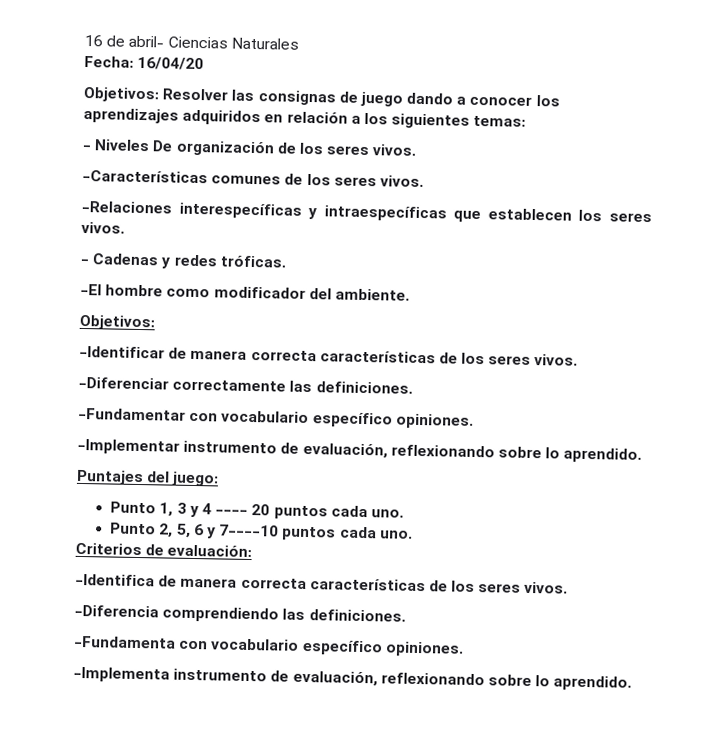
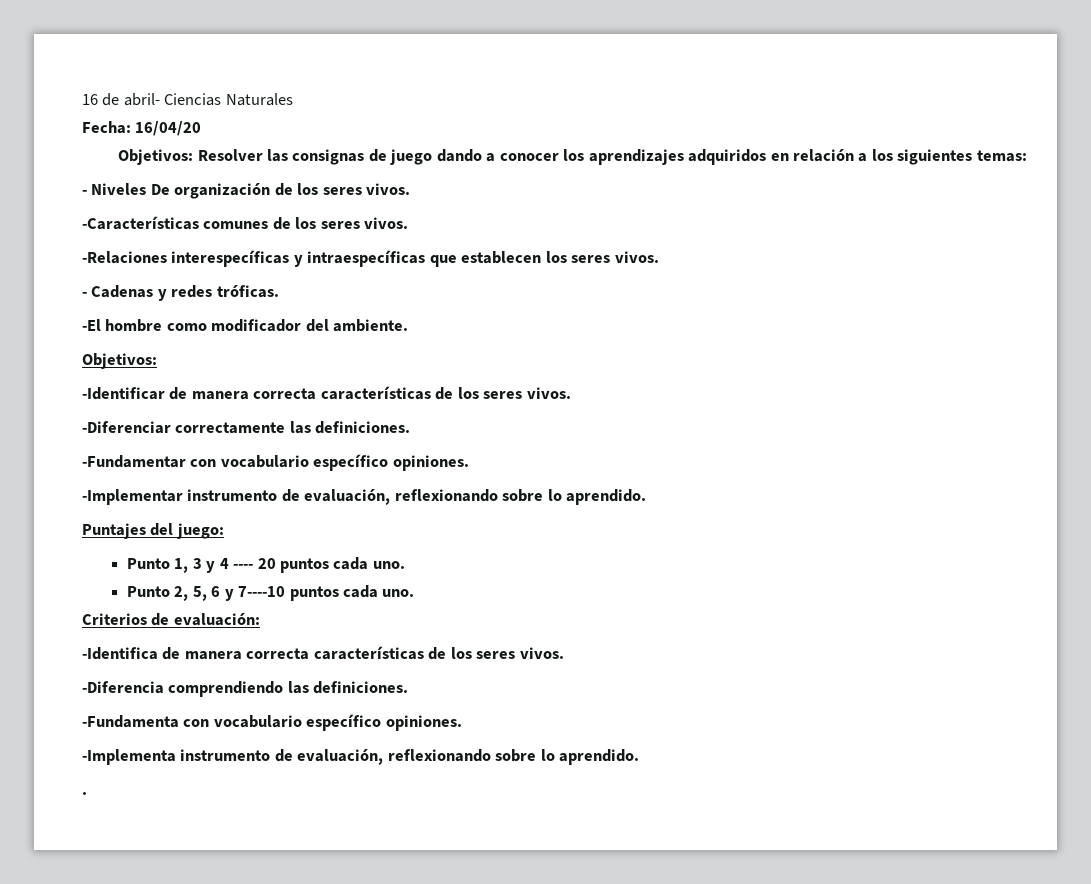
(633, 683) none -> [82,791,87,795] // .

